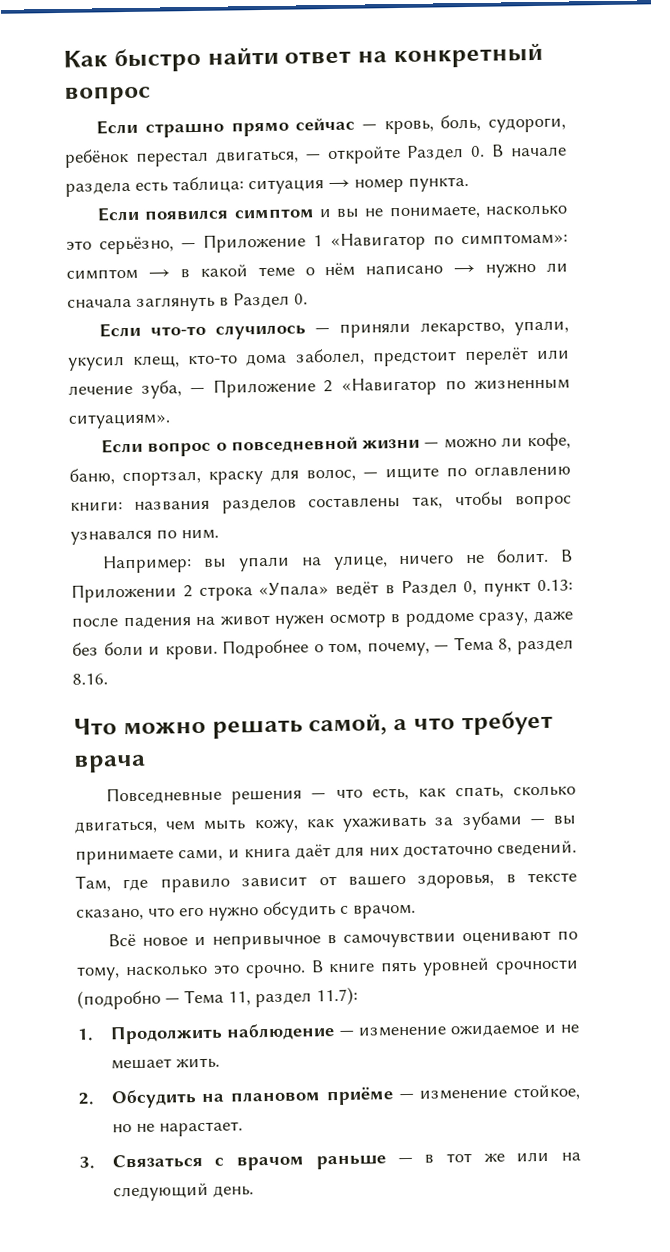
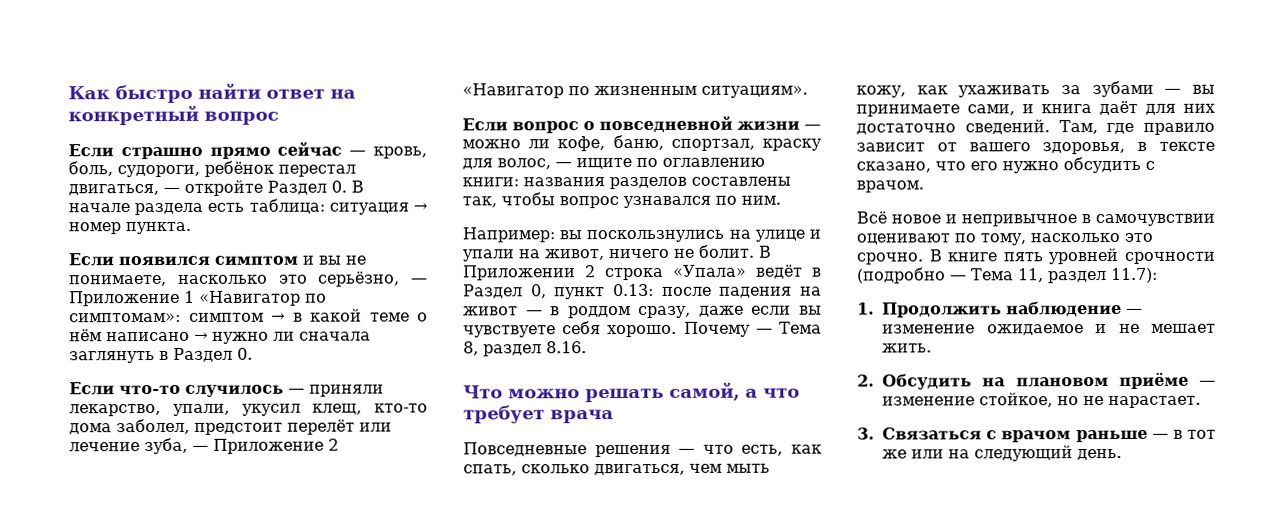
(228, 562) none -> [586,229,821,243] поскользнулись на улице и
[332,555,388,571] улице, -> [544,249,605,261] живот,
[274,610,573,629] [72,639,430,660] нужен осмотр в роддоме сразу, даже без боли и крови. Подробнее о том, почему, -> [525,305,822,319] [463,321,751,338] — в роддом сразу, даже если вы чувствуете себя хорошо. Почему

